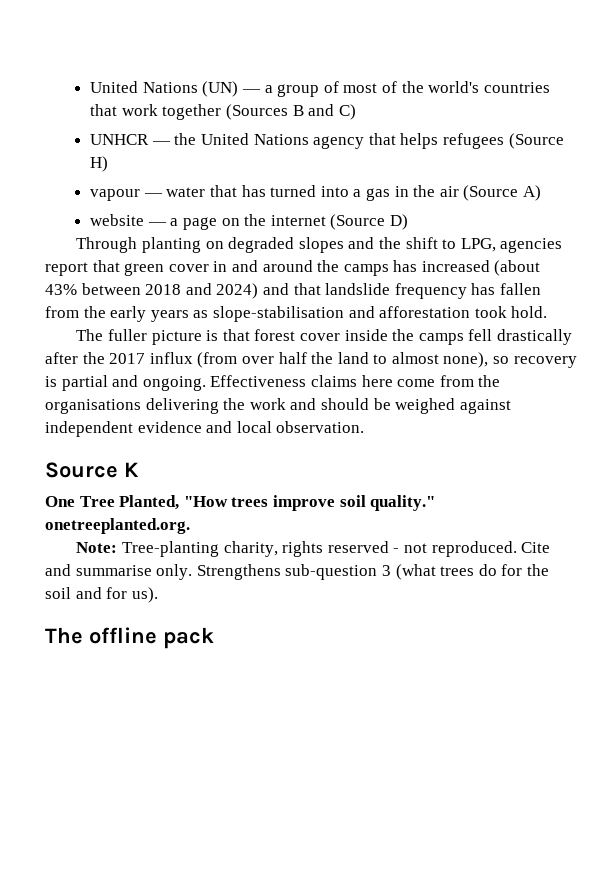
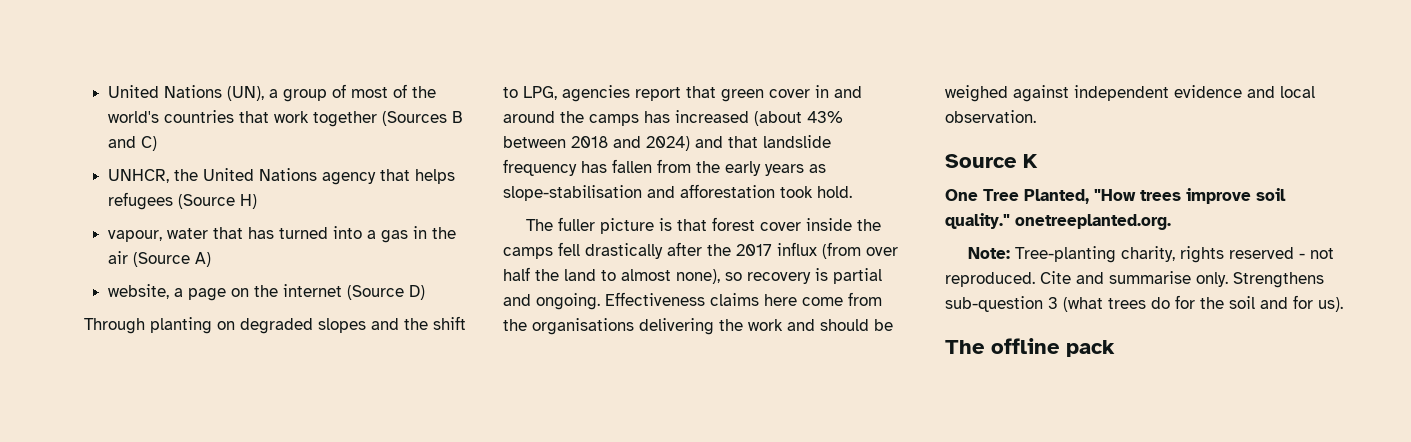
[90,81,261,97] United Nations (UN) — -> [108,85,265,101] United Nations (UN),
[90,134,171,145] UNHCR — -> [108,169,170,183] UNHCR,
[90,189,163,201] vapour — -> [108,230,163,242] vapour,
[90,214,167,226] website — -> [108,284,170,299] website,

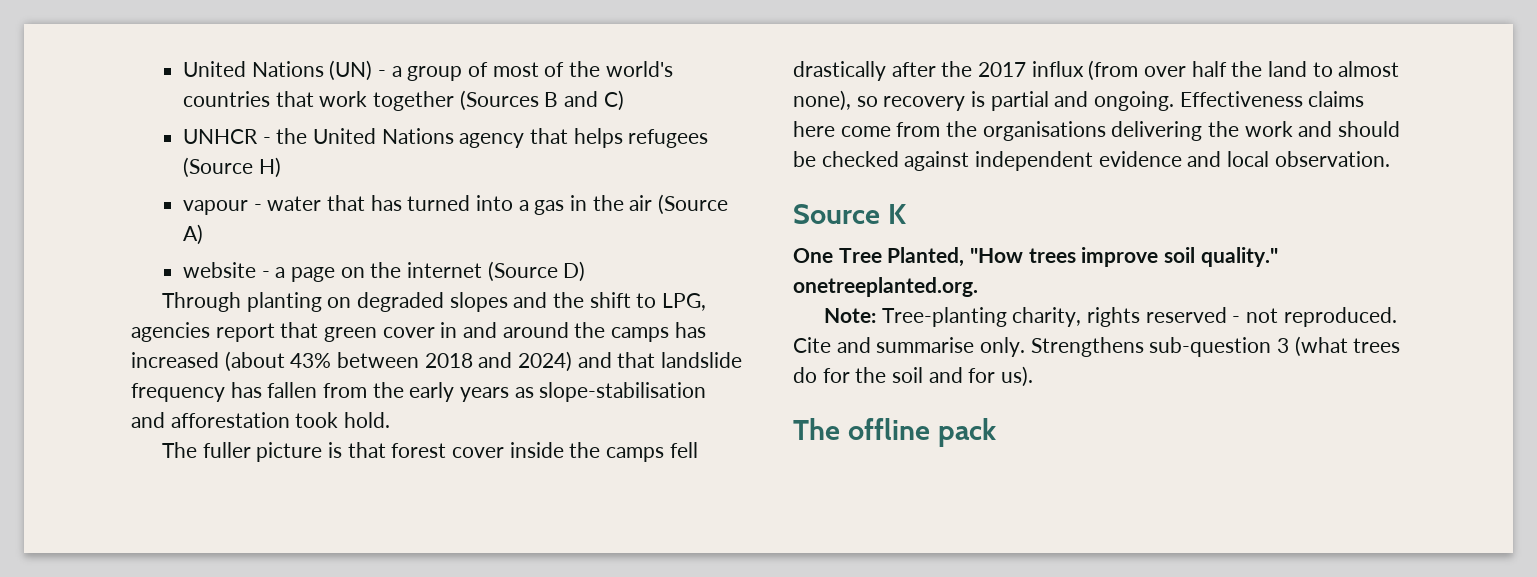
[108,85,265,101] United Nations (UN), -> [182,60,386,81] United Nations (UN) -
[108,169,170,183] UNHCR, -> [182,129,271,144] UNHCR -
[108,230,163,242] vapour, -> [182,200,262,215] vapour -
[108,284,170,299] website, -> [182,262,270,278] website -
[945,85,1008,102] weighed -> [821,151,899,167] checked

